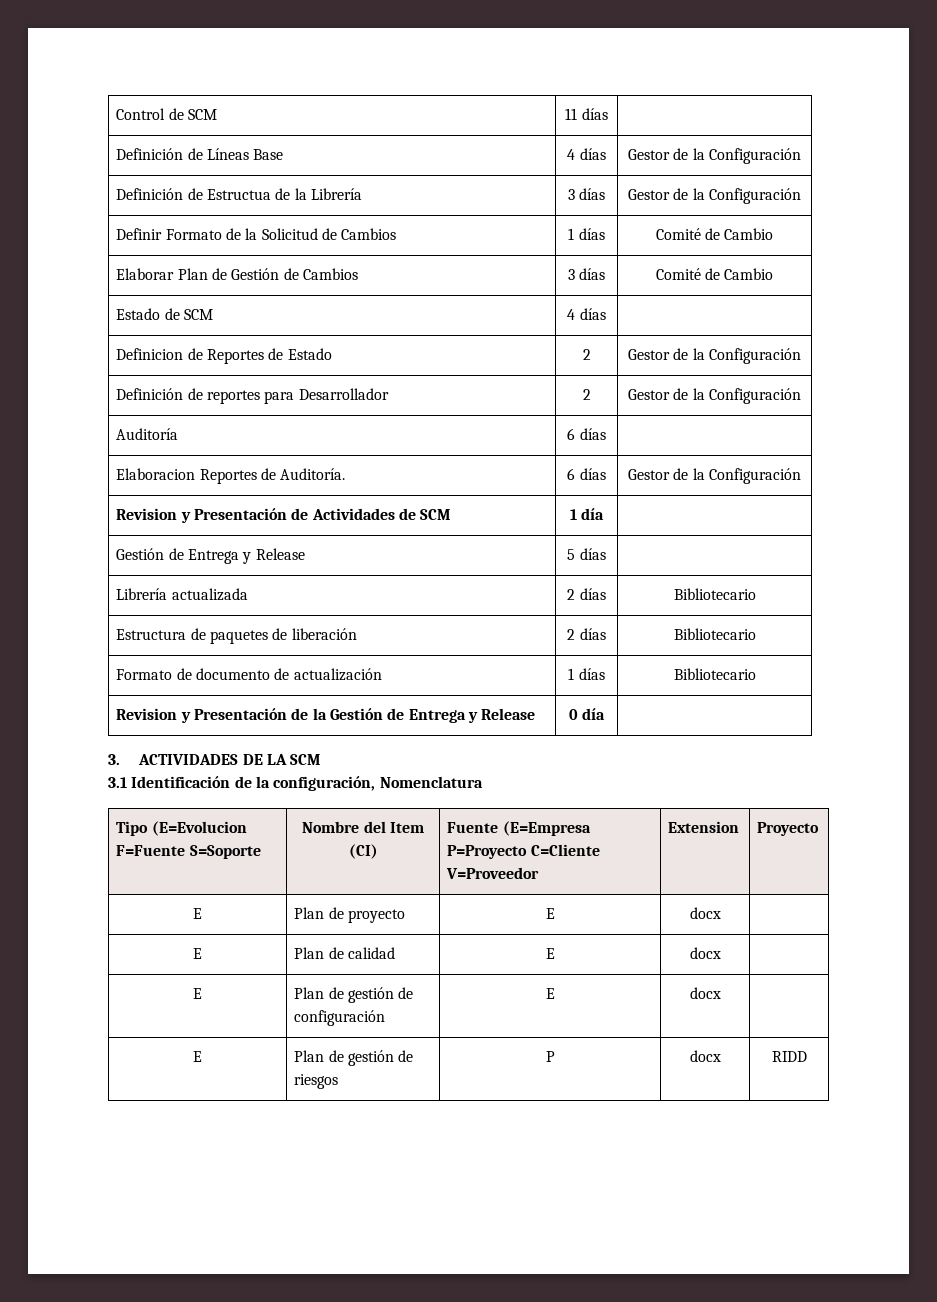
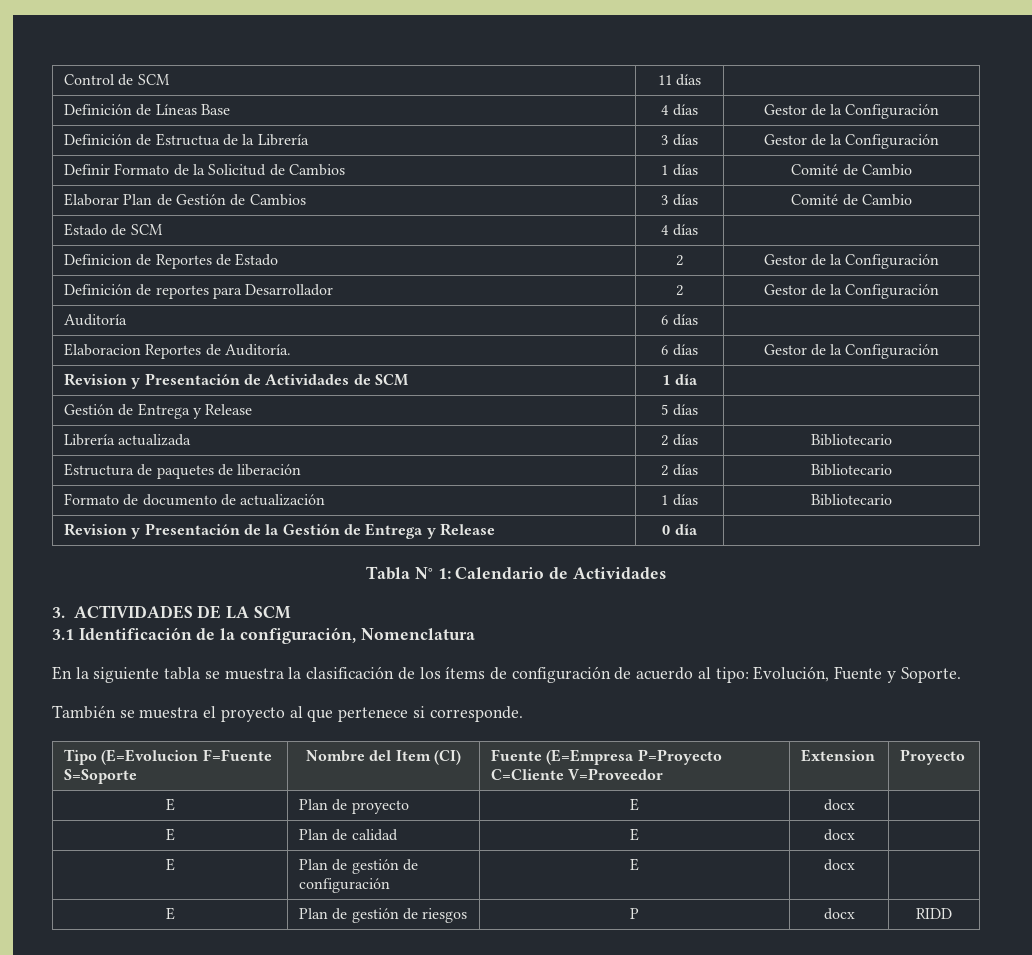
(606, 714) none -> [366,566,666,580] // Tabla N° 1: Calendario de Actividades
(483, 782) none -> [52,666,961,683] [52,705,523,722] // En la siguiente tabla se muestra la clasificación de los ítems de configuración de acuerdo al tipo: Evolución, Fuente y Soporte. // También se muestra el proyecto al que pertenece si corresponde.

